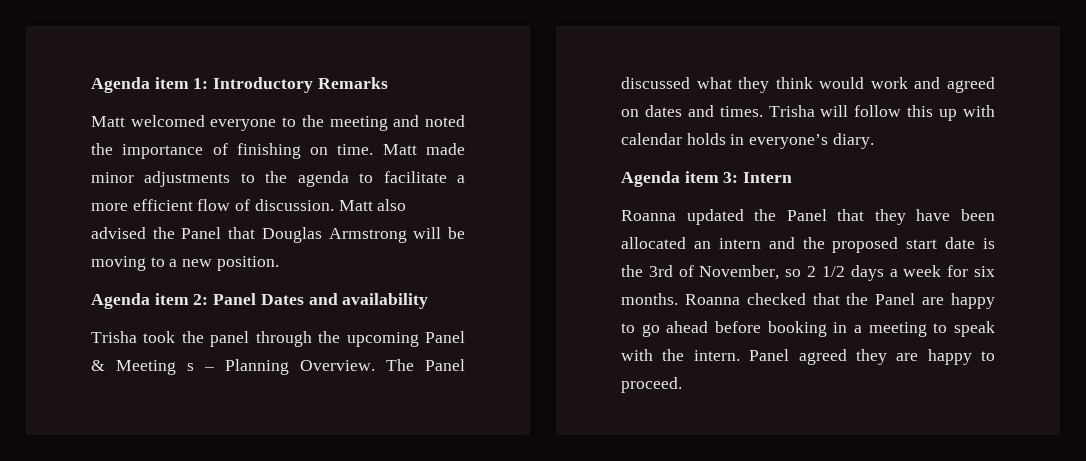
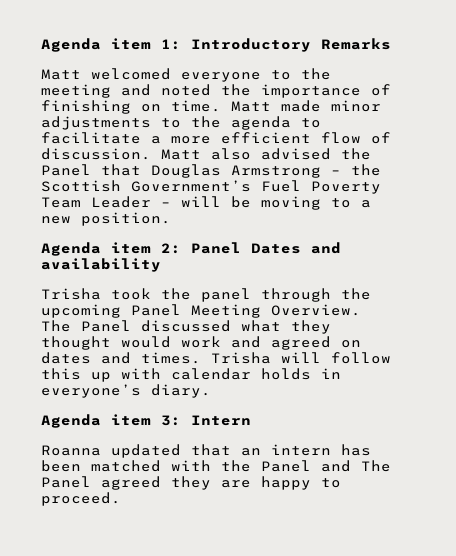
(407, 235) none -> [331,164,381,176] [41,180,381,194] [41,196,171,208] – the Scottish Government’s Fuel Poverty Team Leader –
[91,359,289,375] & Meeting s – Planning -> [191,304,261,318] Meeting
[775,77,813,89] think -> [41,336,111,350] thought
[754,209,995,225] [621,237,995,253] [621,265,995,281] [621,293,995,309] [621,321,995,337] [621,349,740,361] the Panel that they have been allocated an intern and the proposed start date is the 3rd of November, so 2 1/2 days a week for six months. Roanna checked that the Panel are happy to go ahead before booking in a meeting to speak with the intern. -> [191,444,371,456] [41,460,391,472] that an intern has been matched with the Panel and The

